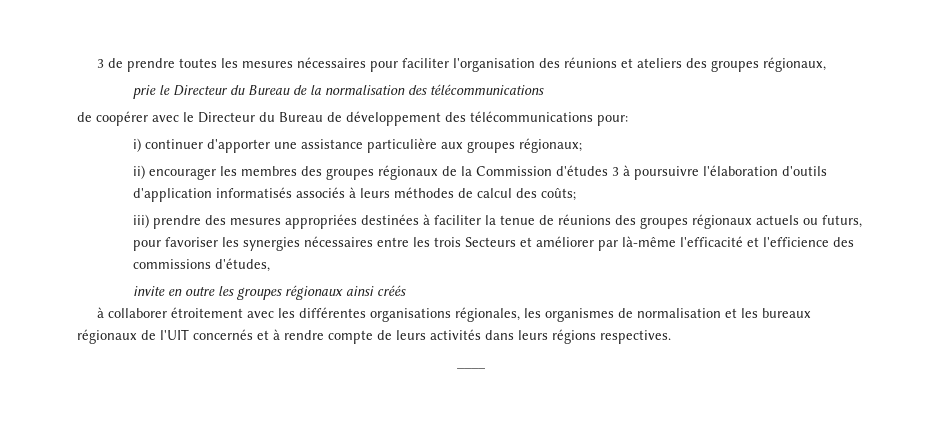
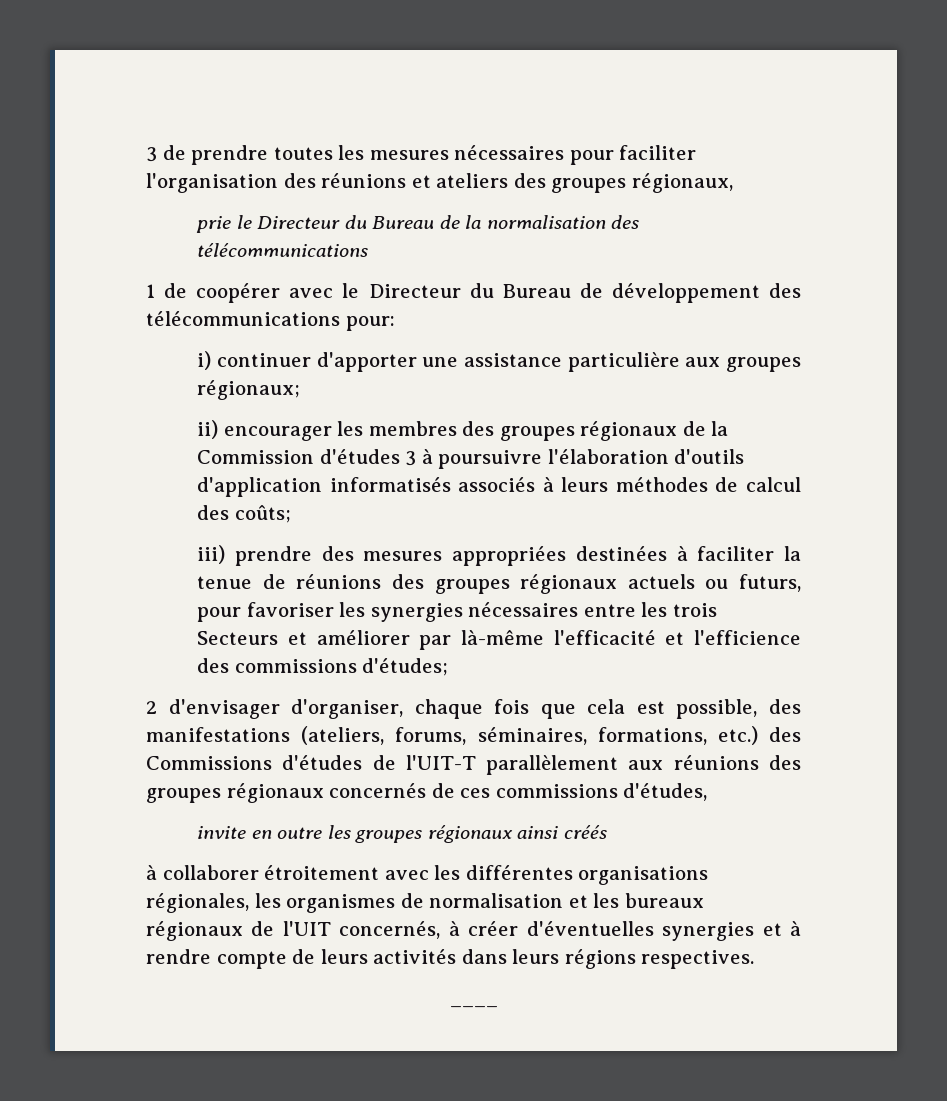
(544, 89) none -> [146,284,155,298] 1
(211, 264) none -> [362,658,449,676] [146,699,801,719] [146,726,801,745] [146,755,801,775] [146,783,618,803] d'études; // 2 d'envisager d'organiser, chaque fois que cela est possible, des manifestations (ateliers, forums, séminaires, formations, etc.) des Commissions d'études de l'UIT-T parallèlement aux réunions des groupes régionaux concernés de ces commissions
[193,329,253,340] concernés -> [339,921,755,941] concernés, à créer d'éventuelles synergies

